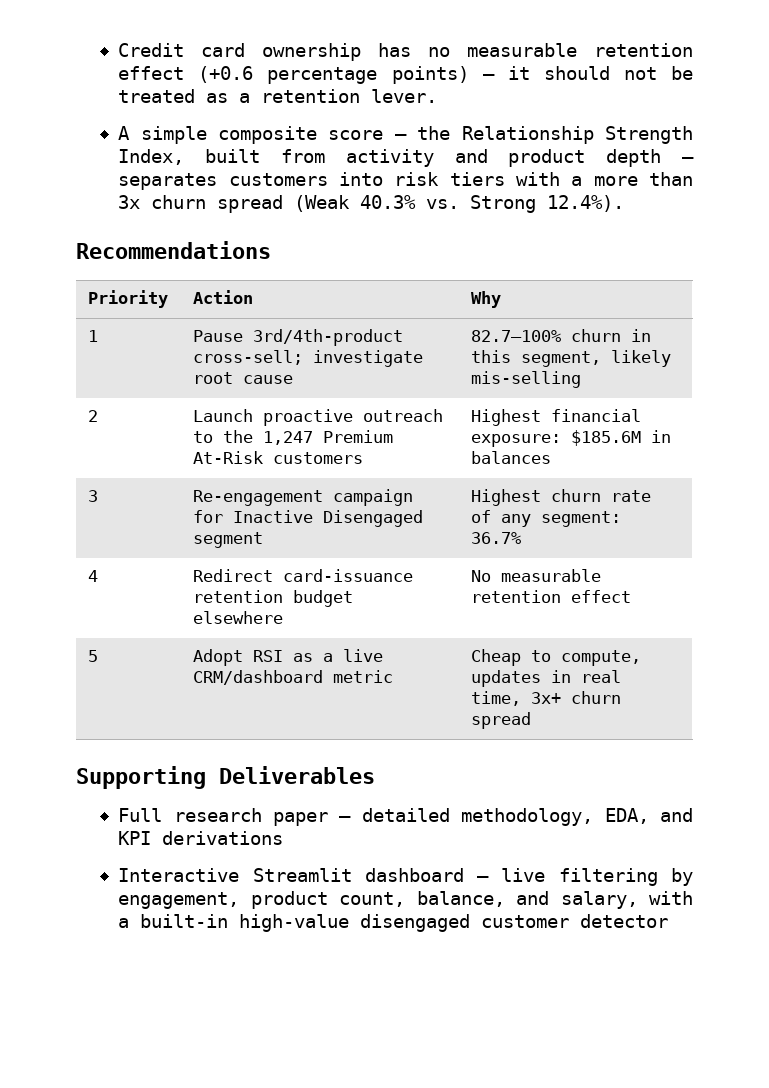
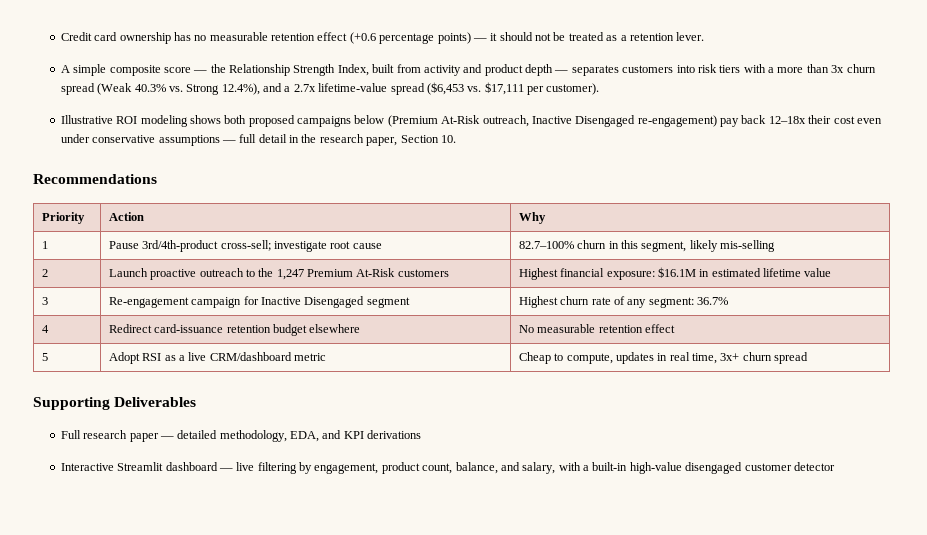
[547,195,625,212] 12.4%). -> [221,82,600,95] [60,115,882,127] [60,134,456,146] 12.4%), and a 2.7x lifetime-value spread ($6,453 vs. $17,111 per customer). // Illustrative ROI modeling shows both proposed campaigns below (Premium At-Risk outreach, Inactive Disengaged re-engagement) pay back 12–18x their cost even under conservative assumptions — full detail in the research paper, Section 10.
[571,430,672,446] [471,451,552,464] $185.6M in balances -> [657,267,832,278] $16.1M in estimated lifetime value

